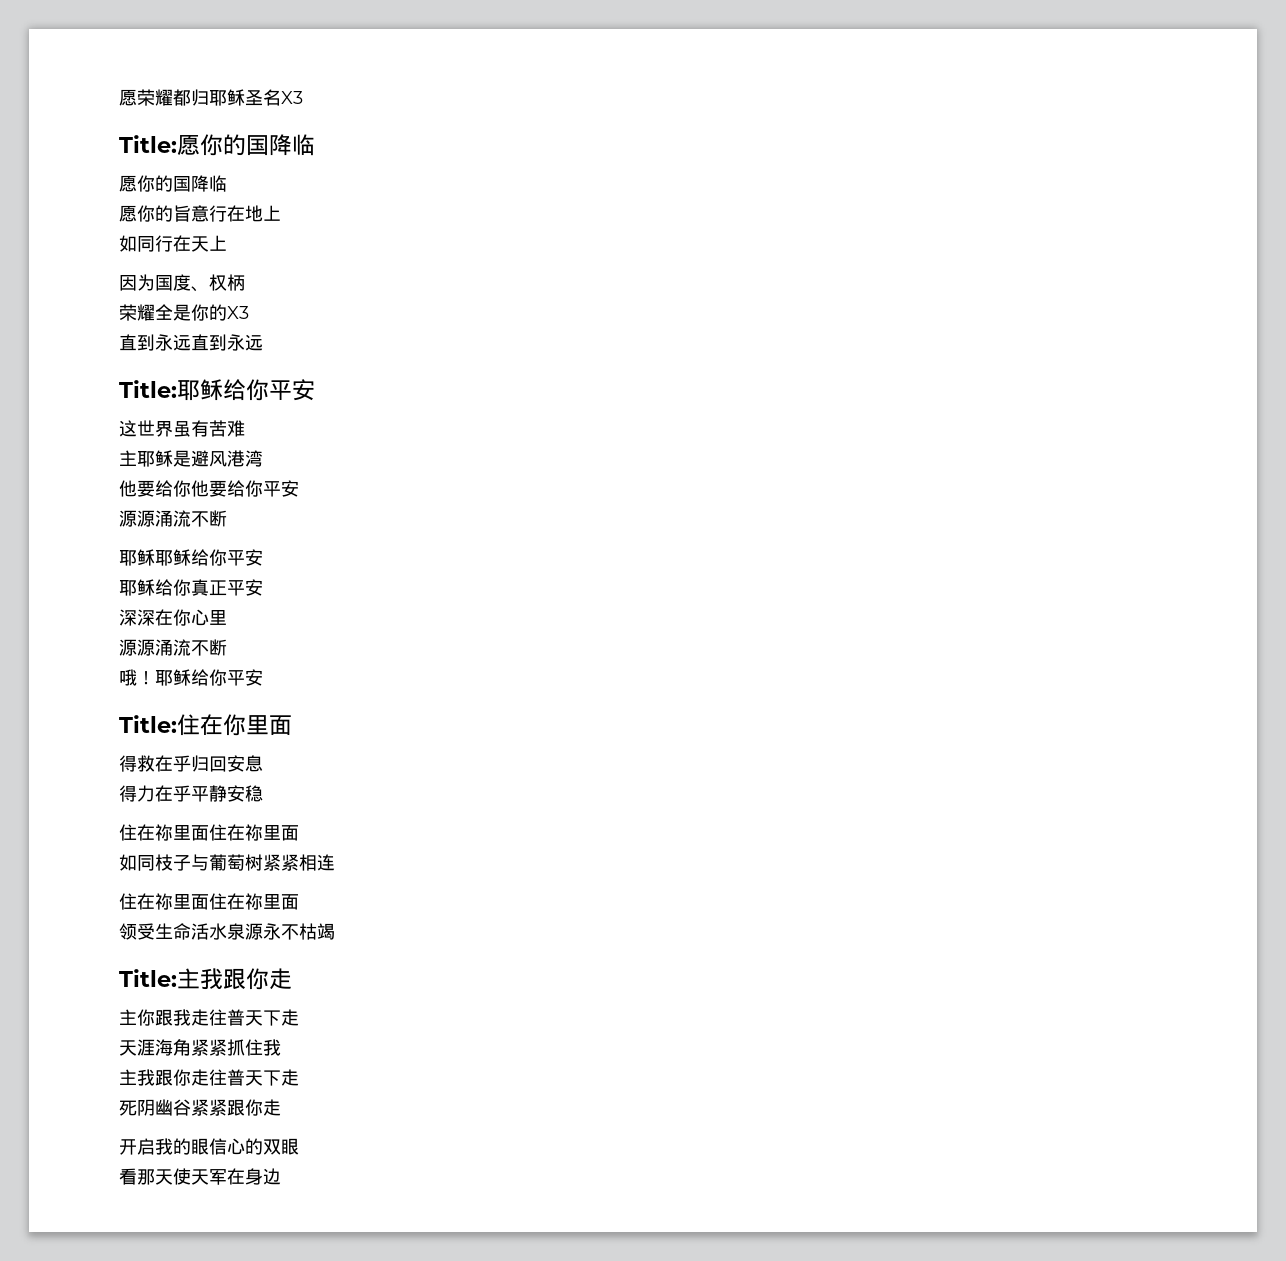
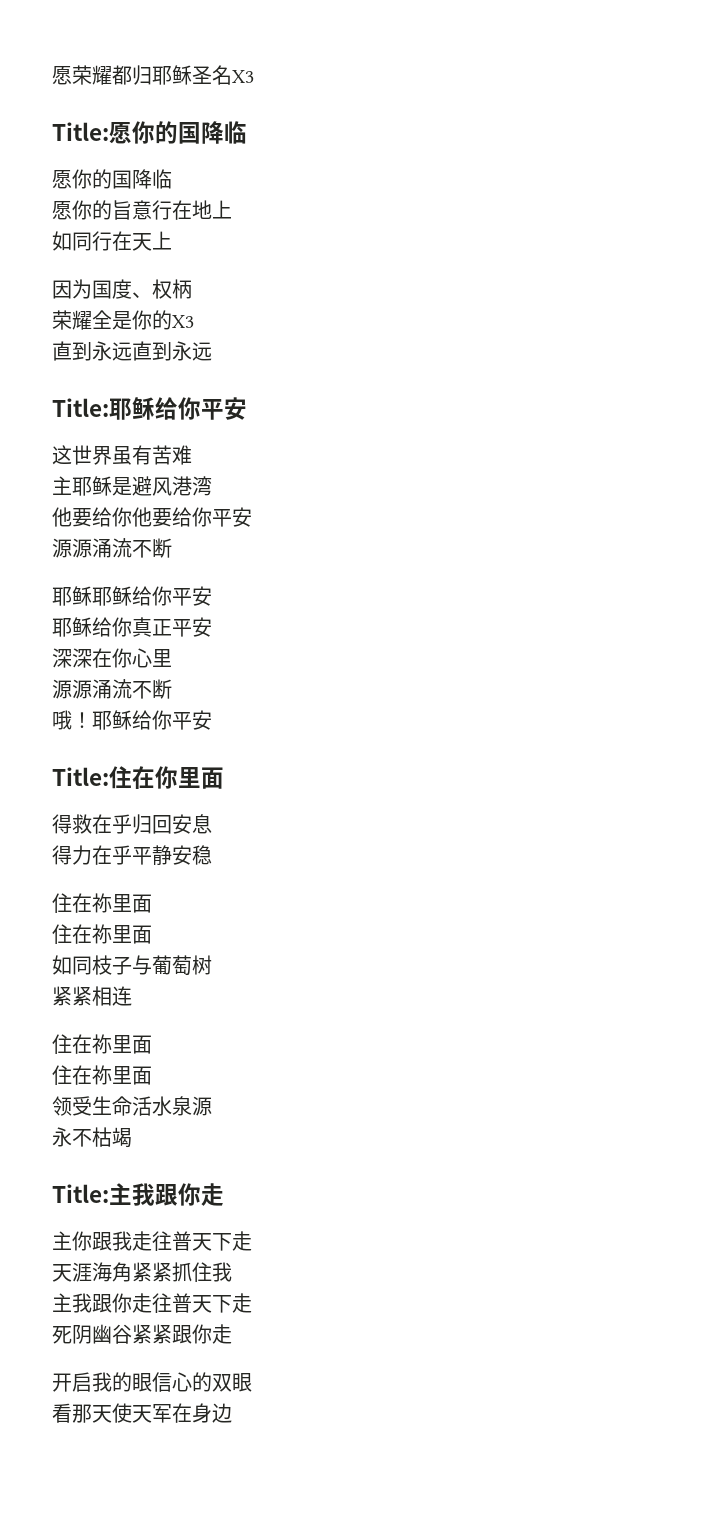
(209, 833) none -> (152, 903) //
(263, 862) none -> (212, 965) //
(209, 902) none -> (152, 1044) //
(263, 931) none -> (212, 1106) //

